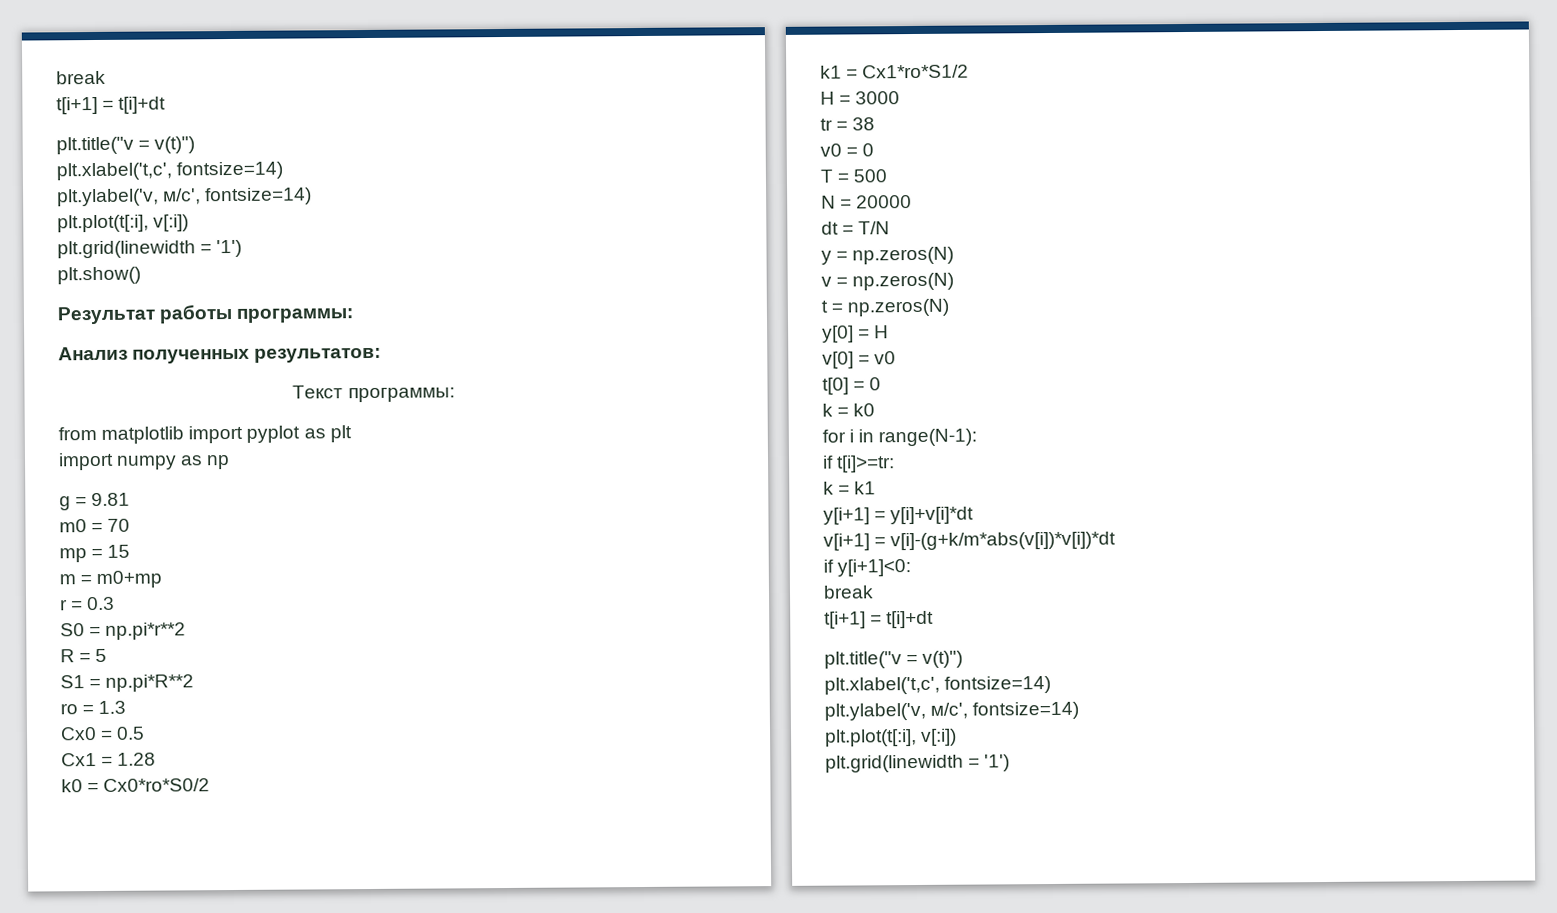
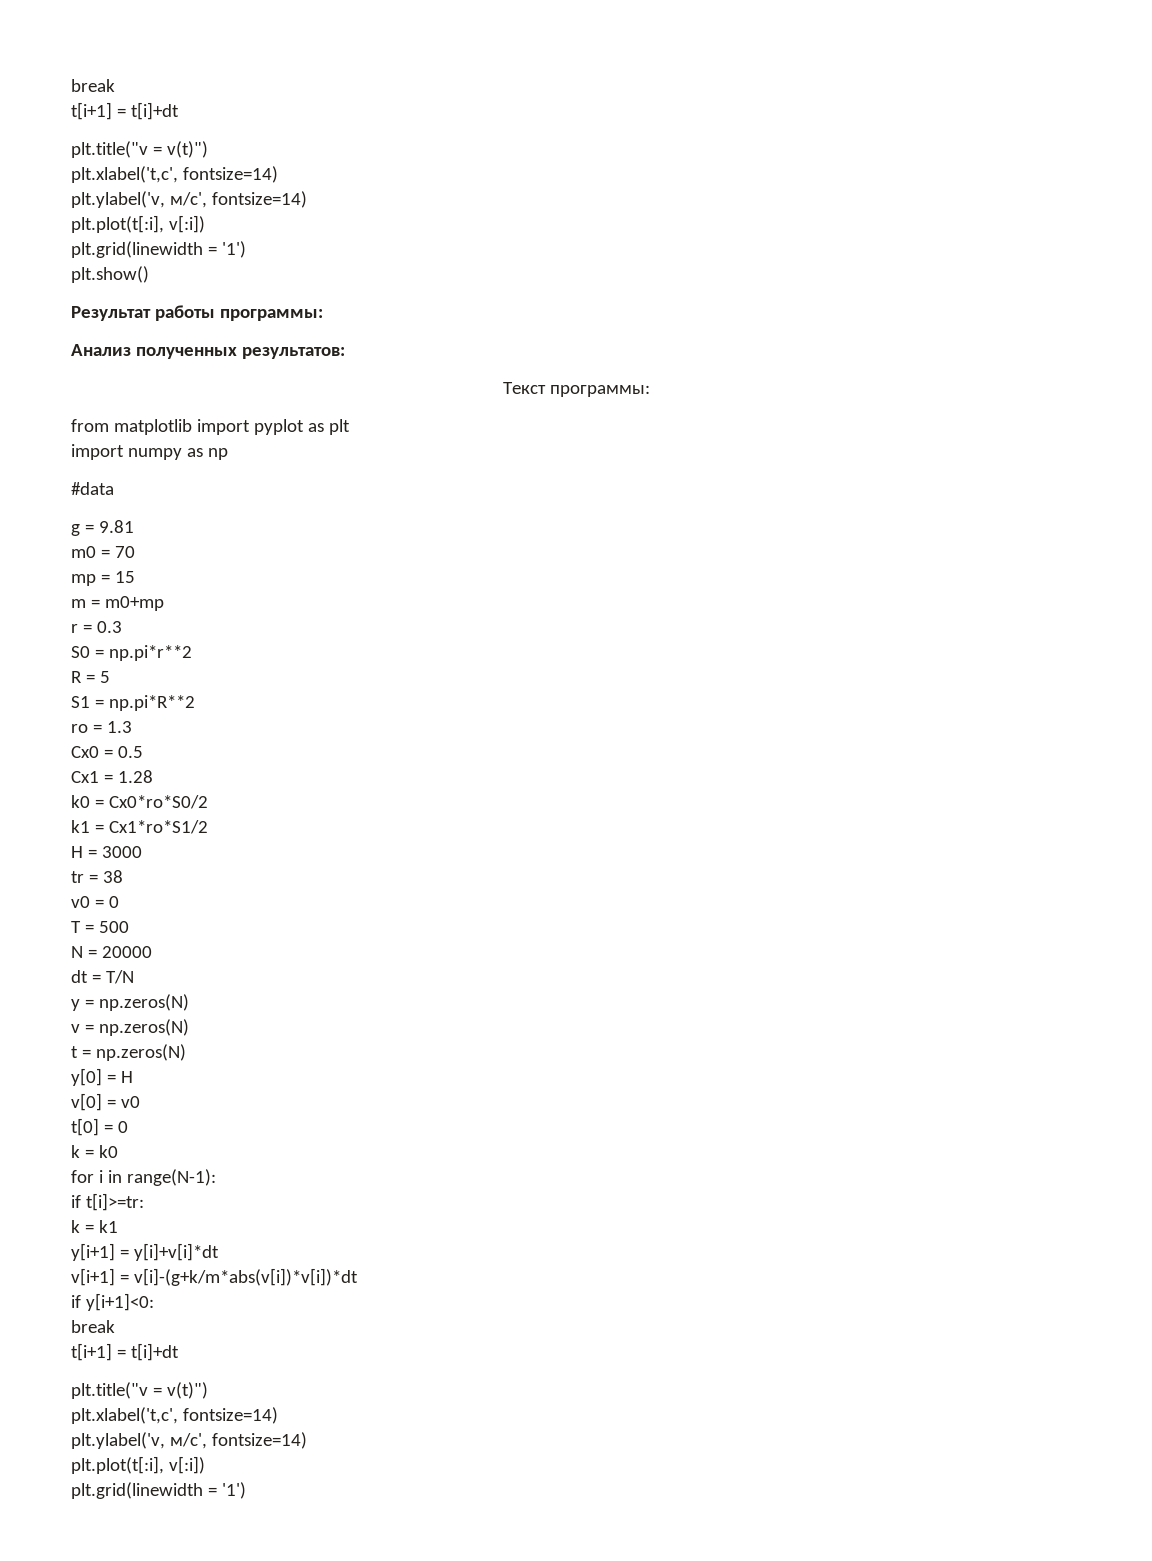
(231, 462) none -> [71,482,114,495] // #data

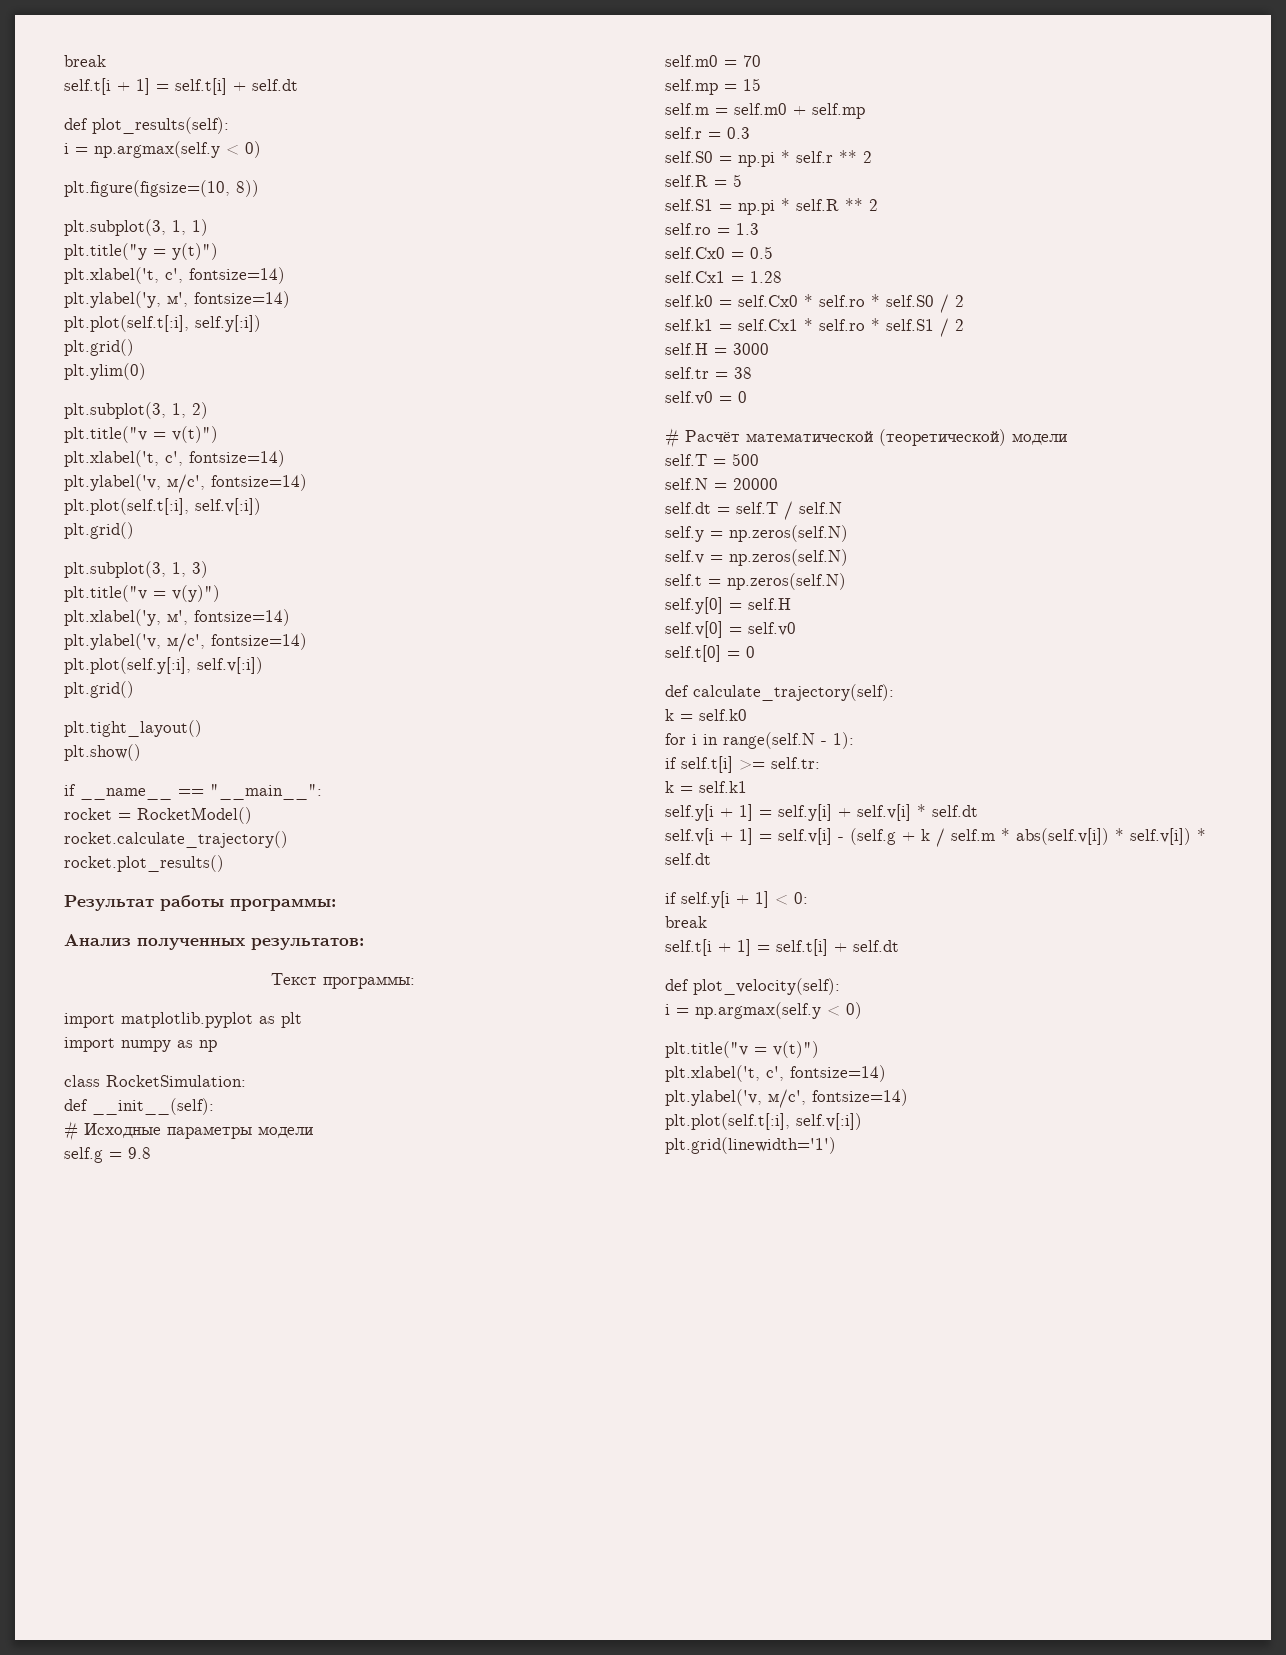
[71,79,115,92] [71,102,179,120] [71,141,208,158] [71,166,278,183] [71,191,307,208] [71,215,205,233] [71,241,246,258] [71,266,149,283] break // t[i+1] = t[i]+dt // plt.title("v = v(t)") // plt.xlabel('t,c', fontsize=14) // plt.ylabel('v, м/с', fontsize=14) // plt.plot(t[:i], v[:i]) // plt.grid(linewidth = '1') // plt.show() -> [64,55,106,67] [64,78,298,95] [64,117,229,134] [64,141,261,158] [64,180,259,197] [64,219,208,236] [64,243,218,260] [64,267,285,284] [64,291,290,308] [64,315,261,332] [64,339,134,356] [64,363,146,380] [64,402,208,419] [64,426,218,443] [64,450,285,467] [64,474,307,493] [64,498,261,515] [64,522,134,539] [64,561,208,578] [64,585,220,602] [64,609,290,626] [64,633,307,652] [64,657,263,674] [64,681,134,698] [64,720,202,737] [64,744,141,761] [64,784,322,800] [64,807,252,824] [64,831,288,848] [64,855,224,872] break // self.t[i + 1] = self.t[i] + self.dt // def plot_results(self): // i = np.argmax(self.y < 0) // plt.figure(figsize=(10, 8)) // plt.subplot(3, 1, 1) // plt.title("y = y(t)") // plt.xlabel('t, c', fontsize=14) // plt.ylabel('y, м', fontsize=14) // plt.plot(self.t[:i], self.y[:i]) // plt.grid() // plt.ylim(0) // plt.subplot(3, 1, 2) // plt.title("v = v(t)") // plt.xlabel('t, c', fontsize=14) // plt.ylabel('v, м/с', fontsize=14) // plt.plot(self.t[:i], self.v[:i]) // plt.grid() // plt.subplot(3, 1, 3) // plt.title("v = v(y)") // plt.xlabel('y, м', fontsize=14) // plt.ylabel('v, м/с', fontsize=14) // plt.plot(self.y[:i], self.v[:i]) // plt.grid() // plt.tight_layout() // plt.show() // if __name__ == "__main__": // rocket = RocketModel() // rocket.calculate_trajectory() // rocket.plot_results()
[71,419,304,435] from matplotlib import pyplot -> [64,1012,253,1028] import matplotlib.pyplot
[71,482,114,495] [71,520,134,536] [71,546,96,558] #data // g = 9.81 // m0 -> [64,1075,246,1087] [64,1098,214,1115] [64,1121,313,1141] [64,1147,151,1163] [665,55,718,67] class RocketSimulation: // def __init__(self): // # Исходные параметры модели // self.g = 9.8 // self.m0
[71,574,96,586] mp -> [665,79,718,95] self.mp
[71,596,164,611] [71,621,122,633] [71,645,192,661] [71,671,110,683] [71,695,195,711] [71,724,88,733] m = m0+mp // r = 0.3 // S0 = np.pi*r**2 // R = 5 // S1 = np.pi*R**2 // ro -> [665,103,865,119] [665,127,750,139] [665,150,872,167] [665,174,742,187] [665,198,878,215] [665,223,711,235] self.m = self.m0 + self.mp // self.r = 0.3 // self.S0 = np.pi * self.r ** 2 // self.R = 5 // self.S1 = np.pi * self.R ** 2 // self.ro
[71,746,99,758] Cx0 -> [665,247,725,259] self.Cx0
[71,771,99,783] Cx1 -> [665,271,725,283] self.Cx1
[71,795,208,809] [71,820,208,834] [71,846,83,858] k0 = Cx0*ro*S0/2 // k1 = Cx1*ro*S1/2 // H -> [665,294,964,313] [665,318,964,337] [665,343,708,355] self.k0 = self.Cx0 * self.ro * self.S0 / 2 // self.k1 = self.Cx1 * self.ro * self.S1 / 2 // self.H
[71,871,84,883] tr -> [665,367,709,379] self.tr
[71,896,119,908] [71,921,81,933] v0 = 0 // T -> [665,391,747,405] [665,428,1067,448] [665,454,707,466] self.v0 = 0 // # Расчёт математической (теоретической) модели // self.T
[71,946,83,958] N -> [665,478,708,490] self.N
[71,970,134,984] [71,994,189,1011] [71,1019,189,1036] [71,1044,186,1061] [71,1068,133,1086] [71,1093,140,1111] [71,1118,128,1136] [71,1145,118,1158] dt = T/N // y = np.zeros(N) // v = np.zeros(N) // t = np.zeros(N) // y[0] = H // v[0] = v0 // t[0] = 0 // k = k0 -> [665,501,842,520] [665,525,848,542] [665,549,848,566] [665,573,846,590] [665,597,791,614] [665,621,796,638] [665,645,755,662] [665,684,894,701] [665,709,747,721] self.dt = self.T / self.N // self.y = np.zeros(self.N) // self.v = np.zeros(self.N) // self.t = np.zeros(self.N) // self.y[0] = self.H // self.v[0] = self.v0 // self.t[0] = 0 // def calculate_trajectory(self): // k = self.k0
[126,1169,216,1186] [71,1193,144,1211] [71,1220,118,1233] [71,1243,219,1261] [71,1268,358,1286] [71,1293,154,1311] [71,1320,115,1333] [71,1343,179,1361] [71,1382,208,1399] [71,1407,278,1424] [71,1432,307,1449] [71,1456,205,1474] [71,1482,246,1499] range(N-1): // if t[i]>=tr: // k = k1 // y[i+1] = y[i]+v[i]*dt // v[i+1] = v[i]-(g+k/m*abs(v[i])*v[i])*dt // if y[i+1]<0: // break // t[i+1] = t[i]+dt // plt.title("v = v(t)") // plt.xlabel('t,c', fontsize=14) // plt.ylabel('v, м/с', fontsize=14) // plt.plot(t[:i], v[:i]) // plt.grid(linewidth = '1') -> [723,732,854,749] [665,756,820,773] [665,781,747,793] [665,804,978,821] [665,828,1206,847] [665,853,711,865] [665,891,808,908] [665,916,707,928] [665,939,899,956] [665,978,840,995] [665,1002,862,1019] [665,1041,819,1058] [665,1065,886,1082] [665,1089,908,1108] [665,1113,862,1130] [665,1137,836,1154] range(self.N - 1): // if self.t[i] >= self.tr: // k = self.k1 // self.y[i + 1] = self.y[i] + self.v[i] * self.dt // self.v[i + 1] = self.v[i] - (self.g + k / self.m * abs(self.v[i]) * self.v[i]) * self.dt // if self.y[i + 1] < 0: // break // self.t[i + 1] = self.t[i] + self.dt // def plot_velocity(self): // i = np.argmax(self.y < 0) // plt.title("v = v(t)") // plt.xlabel('t, c', fontsize=14) // plt.ylabel('v, м/с', fontsize=14) // plt.plot(self.t[:i], self.v[:i]) // plt.grid(linewidth='1')

